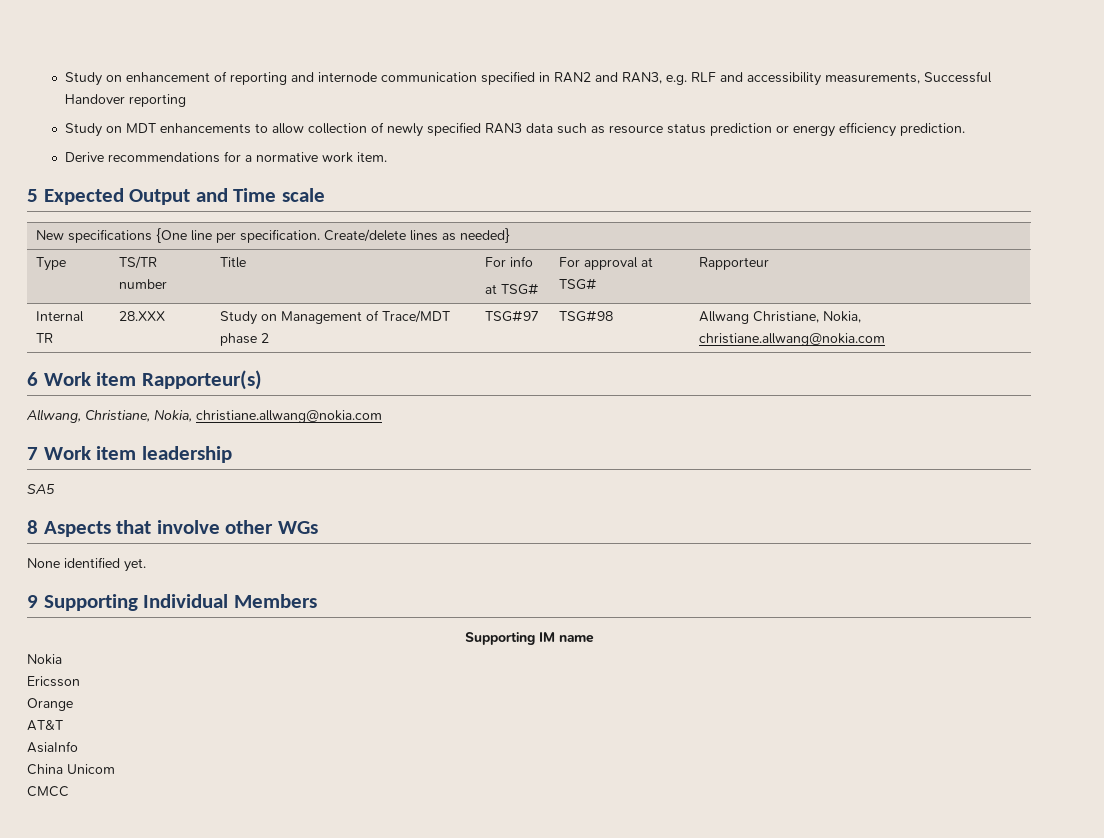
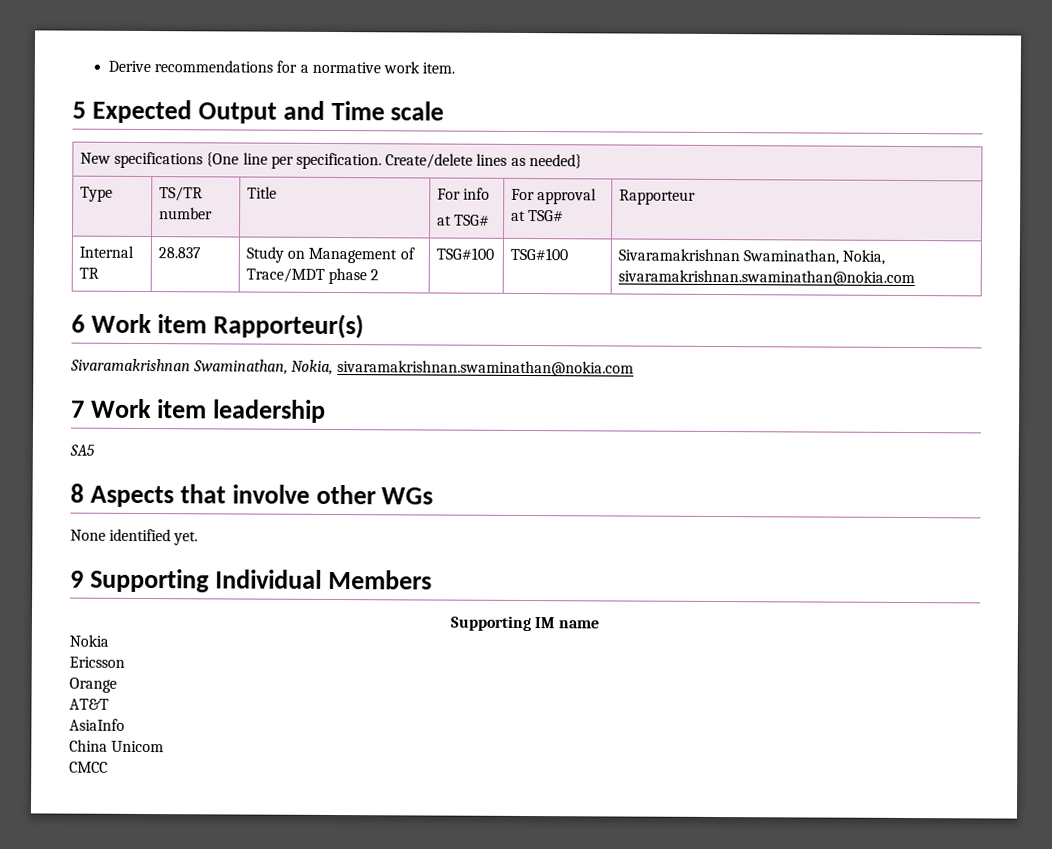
[64,71,992,86] [64,94,186,107] [64,122,965,137] Study on enhancement of reporting and internode communication specified in RAN2 and RAN3, e.g. RLF and accessibility measurements, Successful Handover reporting // Study on MDT enhancements to allow collection of newly specified RAN3 data such as resource status prediction or energy efficiency prediction. // -> (107, 66) none
[118,311,165,321] 28.XXX -> [158,247,202,259] 28.837
[484,310,539,322] [558,310,613,322] [698,311,861,324] [698,333,885,346] TSG#97 | TSG#98 | Allwang Christiane, Nokia, christiane.allwang@nokia.com -> [436,247,495,260] [510,247,569,261] [618,248,886,265] [618,269,916,287] TSG#100 | TSG#100 | Sivaramakrishnan Swaminathan, Nokia, sivaramakrishnan.swaminathan@nokia.com
[26,409,382,423] Allwang, Christiane, Nokia, christiane.allwang@nokia.com -> [70,358,634,377] Sivaramakrishnan Swaminathan, Nokia, sivaramakrishnan.swaminathan@nokia.com

